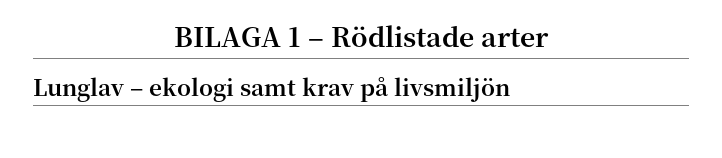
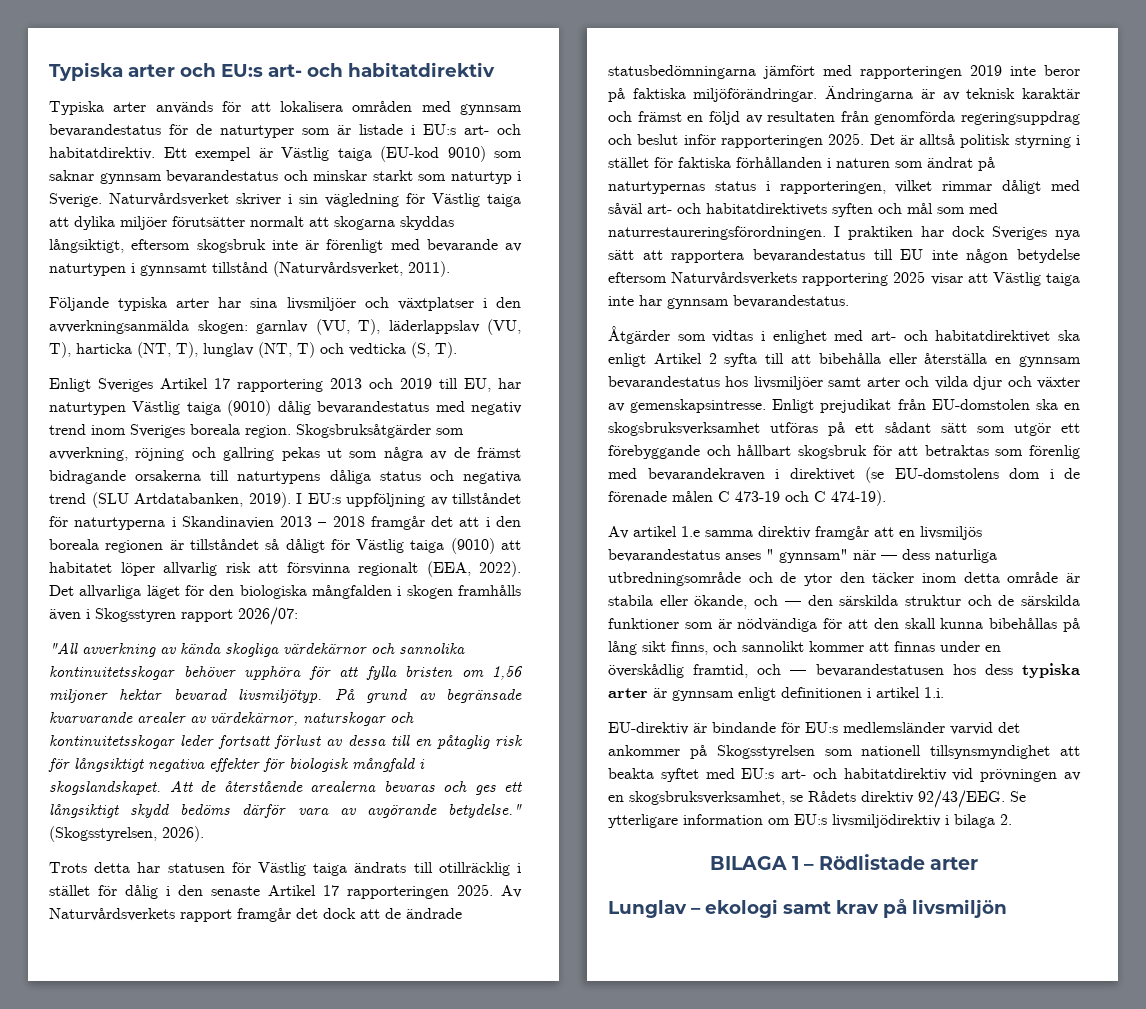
(174, 37) none -> [49,62,495,81] [49,101,522,115] [49,124,521,138] [49,146,522,162] [49,170,521,184] [49,193,521,207] [49,216,454,230] [49,239,522,253] [49,261,450,277] [49,297,521,311] [49,319,521,335] [49,342,457,358] [49,378,521,392] [49,400,522,416] [49,424,464,438] [49,447,521,461] [49,470,522,484] [49,492,521,508] [49,516,521,530] [49,538,521,554] [49,561,521,577] [49,585,521,599] [49,607,298,625] [49,642,465,657] [49,666,523,680] [49,688,522,703] [49,712,414,726] [49,735,523,749] [48,758,425,772] [49,780,522,795] [49,804,522,818] [49,826,204,842] [49,862,521,876] [49,884,522,899] [49,908,462,922] [608,65,1080,79] [608,86,1080,102] [608,111,1080,125] [608,133,1080,148] [608,157,995,171] [608,180,1080,194] [608,203,998,217] [608,226,1080,240] [608,249,1080,263] [608,271,1080,286] [608,295,849,309] [608,326,1080,344] [608,353,1081,367] [608,376,1080,390] [608,399,1080,413] [608,422,1080,436] [608,445,1080,459] [608,467,1080,483] [608,490,886,506] [608,526,982,540] [608,549,997,563] [608,572,1080,586] [608,595,1080,609] [608,618,1080,632] [608,641,1001,655] [608,663,1080,678] [608,687,944,701] [608,722,1020,735] [608,745,1080,759] [608,768,1081,782] [608,790,1026,808] [608,814,1012,828] Typiska arter och EU:s art- och habitatdirektiv // Typiska arter används för att lokalisera områden med gynnsam bevarandestatus för de naturtyper som är listade i EU:s art- och habitatdirektiv. Ett exempel är Västlig taiga (EU-kod 9010) som saknar gynnsam bevarandestatus och minskar starkt som naturtyp i Sverige. Naturvårdsverket skriver i sin vägledning för Västlig taiga att dylika miljöer förutsätter normalt att skogarna skyddas långsiktigt, eftersom skogsbruk inte är förenligt med bevarande av naturtypen i gynnsamt tillstånd (Naturvårdsverket, 2011). // Följande typiska arter har sina livsmiljöer och växtplatser i den avverkningsanmälda skogen: garnlav (VU, T), läderlappslav (VU, T), harticka (NT, T), lunglav (NT, T) och vedticka (S, T). // Enligt Sveriges Artikel 17 rapportering 2013 och 2019 till EU, har naturtypen Västlig taiga (9010) dålig bevarandestatus med negativ trend inom Sveriges boreala region. Skogsbruksåtgärder som avverkning, röjning och gallring pekas ut som några av de främst bidragande orsakerna till naturtypens dåliga status och negativa trend (SLU Artdatabanken, 2019). I EU:s uppföljning av tillståndet för naturtyperna i Skandinavien 2013 – 2018 framgår det att i den boreala regionen är tillståndet så dåligt för Västlig taiga (9010) att habitatet löper allvarlig risk att försvinna regionalt (EEA, 2022). Det allvarliga läget för den biologiska mångfalden i skogen framhålls även i Skogsstyren rapport 2026/07: // "All avverkning av kända skogliga värdekärnor och sannolika kontinuitetsskogar behöver upphöra för att fylla bristen om 1,56 miljoner hektar bevarad livsmiljötyp. På grund av begränsade kvarvarande arealer av värdekärnor, naturskogar och kontinuitetsskogar leder fortsatt förlust av dessa till en påtaglig risk för långsiktigt negativa effekter för biologisk mångfald i skogslandskapet. Att de återstående arealerna bevaras och ges ett långsiktigt skydd bedöms därför vara av avgörande betydelse." (Skogsstyrelsen, 2026). // Trots detta har statusen för Västlig taiga ändrats till otillräcklig i stället för dålig i den senaste Artikel 17 rapporteringen 2025. Av Naturvårdsverkets rapport framgår det dock att de ändrade statusbedömningarna jämfört med rapporteringen 2019 inte beror på faktiska miljöförändringar. Ändringarna är av teknisk karaktär och främst en följd av resultaten från genomförda regeringsuppdrag och beslut inför rapporteringen 2025. Det är alltså politisk styrning i stället för faktiska förhållanden i naturen som ändrat på naturtypernas status i rapporteringen, vilket rimmar dåligt med såväl art- och habitatdirektivets syften och mål som med naturrestaureringsförordningen. I praktiken har dock Sveriges nya sätt att rapportera bevarandestatus till EU inte någon betydelse eftersom Naturvårdsverkets rapportering 2025 visar att Västlig taiga inte har gynnsam bevarandestatus. // Åtgärder som vidtas i enlighet med art- och habitatdirektivet ska enligt Artikel 2 syfta till att bibehålla eller återställa en gynnsam bevarandestatus hos livsmiljöer samt arter och vilda djur och växter av gemenskapsintresse. Enligt prejudikat från EU-domstolen ska en skogsbruksverksamhet utföras på ett sådant sätt som utgör ett förebyggande och hållbart skogsbruk för att betraktas som förenlig med bevarandekraven i direktivet (se EU-domstolens dom i de förenade målen C 473-19 och C 474-19). // Av artikel 1.e samma direktiv framgår att en livsmiljös bevarandestatus anses " gynnsam" när — dess naturliga utbredningsområde och de ytor den täcker inom detta område är stabila eller ökande, och — den särskilda struktur och de särskilda funktioner som är nödvändiga för att den skall kunna bibehållas på lång sikt finns, och sannolikt kommer att finnas under en överskådlig framtid, och — bevarandestatusen hos dess typiska arter är gynnsam enligt definitionen i artikel 1.i. // EU-direktiv är bindande för EU:s medlemsländer varvid det ankommer på Skogsstyrelsen som nationell tillsynsmyndighet att beakta syftet med EU:s art- och habitatdirektiv vid prövningen av en skogsbruksverksamhet, se Rådets direktiv 92/43/EEG. Se ytterligare information om EU:s livsmiljödirektiv i bilaga 2. //

